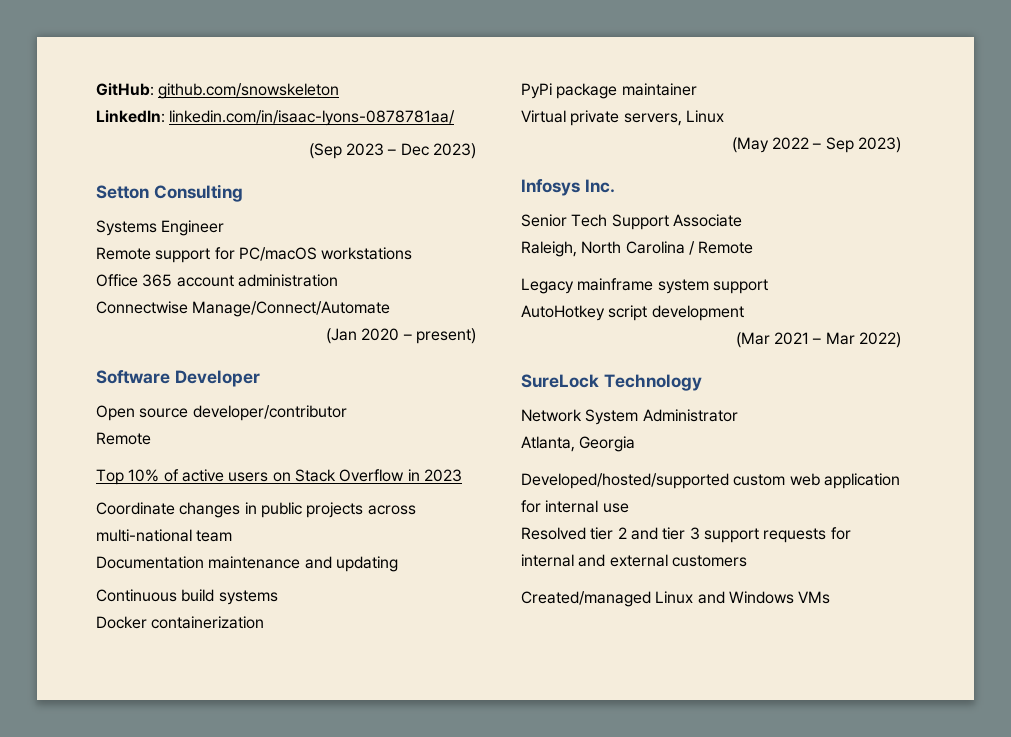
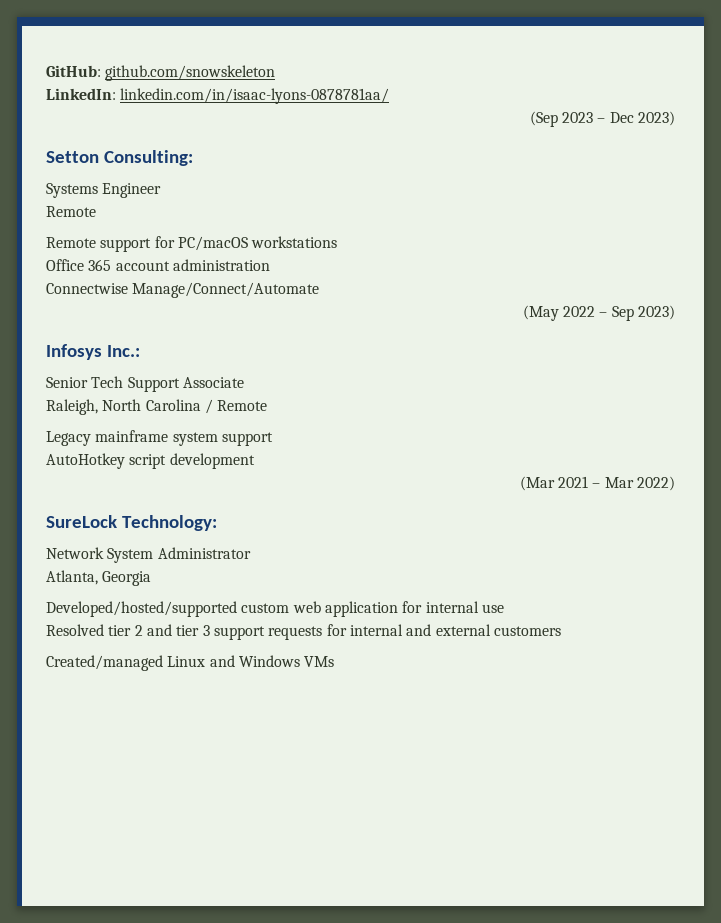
[153,184,243,202] Consulting -> [103,150,193,166] Consulting:
(151, 253) none -> [46,237,96,248] // Remote
[326,328,476,344] [96,370,260,387] [96,405,347,421] [96,432,151,445] [96,469,462,485] [96,502,416,518] [96,529,233,542] [96,556,398,572] [96,589,278,605] [96,616,265,629] [521,83,697,99] [521,110,724,126] // (Jan 2020 – present) // Software Developer // Open source developer/contributor // Remote // Top 10% of active users on Stack Overflow in 2023 // Coordinate changes in public projects across multi-national team // Documentation maintenance and updating // Continuous build systems // Docker containerization // PyPi package maintainer // Virtual private servers, Linux -> (320, 290) none
[584,179,615,193] Inc. -> [106,345,140,357] Inc.:
[603,374,702,391] Technology -> [121,515,217,531] Technology:

